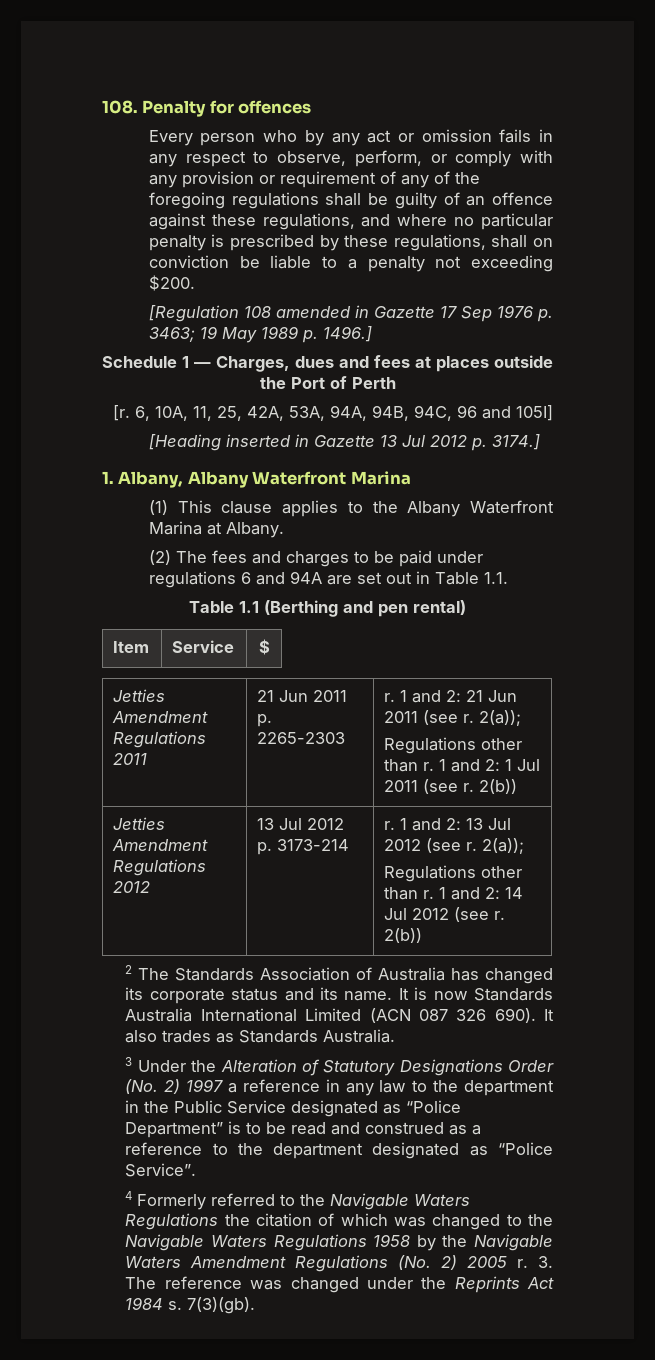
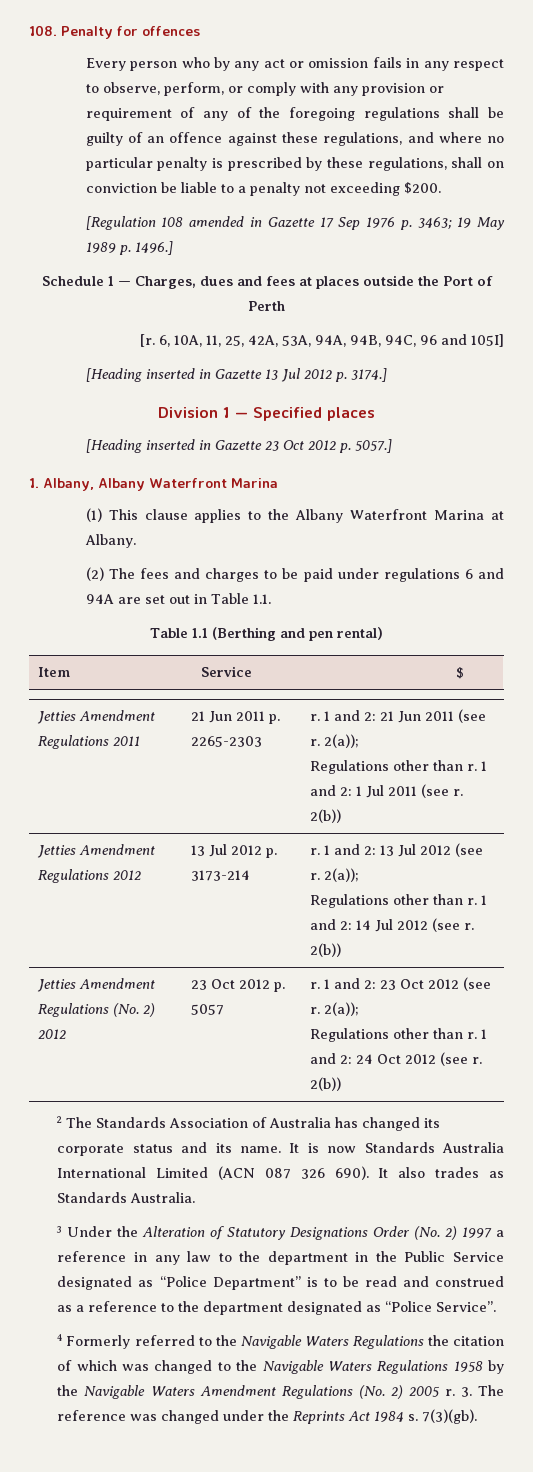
(540, 442) none -> [158,407,375,421] [85,439,392,453] // Division 1 — Specified places // [Heading inserted in Gazette 23 Oct 2012 p. 5057.]
(423, 935) none -> [37,978,156,992] [38,1003,156,1017] [38,1029,67,1039] [191,979,286,992] [191,1004,225,1015] [310,977,492,991] [310,1002,360,1016] [310,1028,488,1042] [310,1052,483,1066] [310,1077,342,1091] // Jetties Amendment Regulations (No. 2) 2012 | 23 Oct 2012 p. 5057 | r. 1 and 2: 23 Oct 2012 (see r. 2(a)); // Regulations other than r. 1 and 2: 24 Oct 2012 (see r. 2(b))

